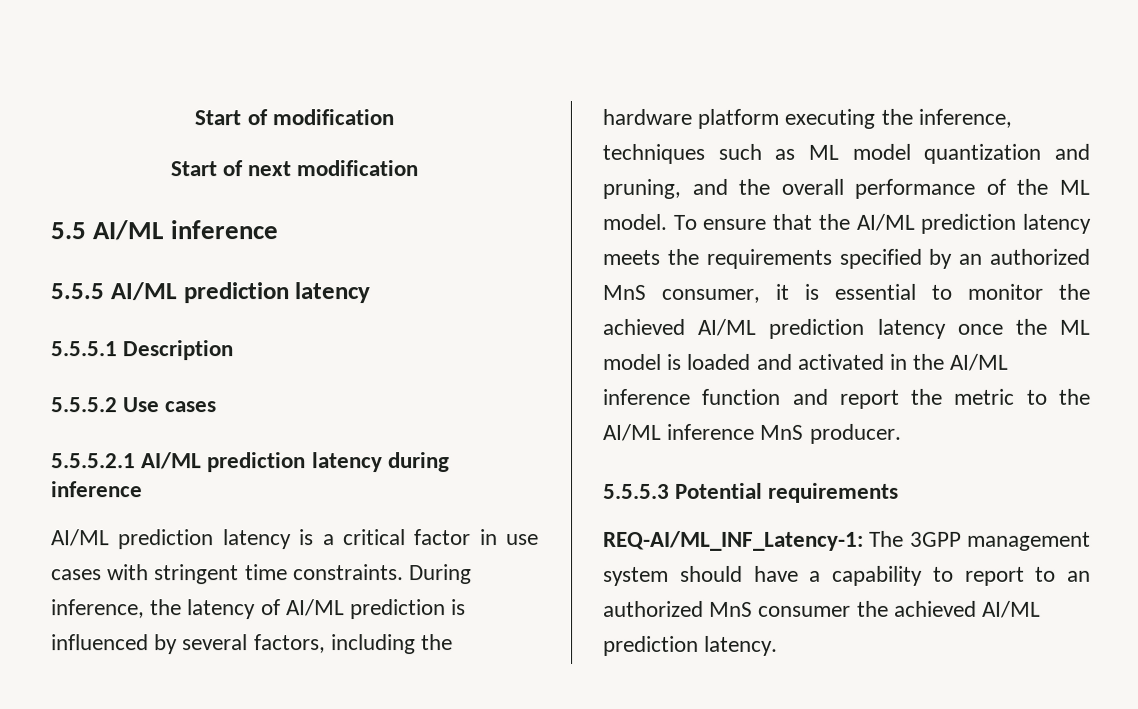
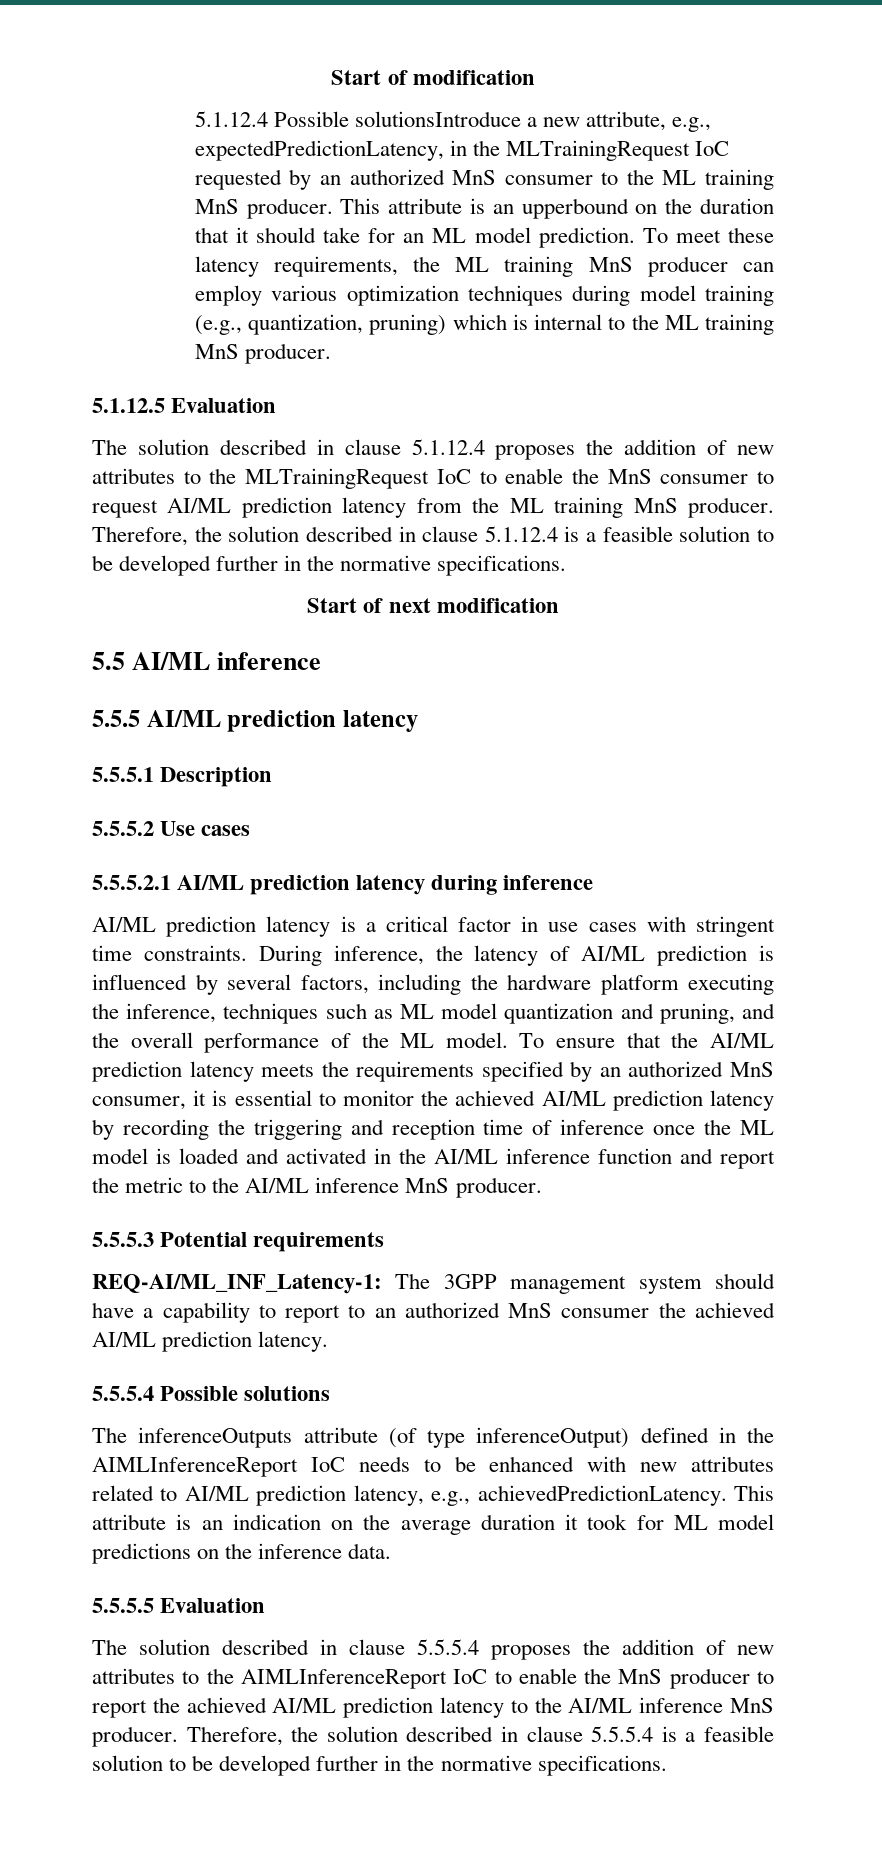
(394, 117) none -> [194,111,712,132] [194,140,730,161] [194,169,775,190] [194,198,774,219] [194,227,775,248] [194,256,774,277] [194,285,774,306] [194,314,774,335] [194,343,331,364] [92,398,277,413] [92,439,774,460] [92,468,775,489] [92,497,774,518] [92,526,774,546] [92,555,567,576] // 5.1.12.4 Possible solutionsIntroduce a new attribute, e.g., expectedPredictionLatency, in the MLTrainingRequest IoC requested by an authorized MnS consumer to the ML training MnS producer. This attribute is an upperbound on the duration that it should take for an ML model prediction. To meet these latency requirements, the ML training MnS producer can employ various optimization techniques during model training (e.g., quantization, pruning) which is internal to the ML training MnS producer. // 5.1.12.5 Evaluation // The solution described in clause 5.1.12.4 proposes the addition of new attributes to the MLTrainingRequest IoC to enable the MnS consumer to request AI/ML prediction latency from the ML training MnS producer. Therefore, the solution described in clause 5.1.12.4 is a feasible solution to be developed further in the normative specifications.
(946, 328) none -> [92,1119,645,1140] by recording the triggering and reception time of inference
(779, 645) none -> [92,1386,331,1401] [92,1427,774,1448] [92,1456,774,1477] [92,1485,775,1506] [92,1514,774,1535] [92,1543,392,1564] [92,1598,266,1613] [92,1639,774,1660] [92,1668,774,1689] [92,1697,774,1718] [92,1726,775,1747] [92,1755,667,1776] // 5.5.5.4 Possible solutions // The inferenceOutputs attribute (of type inferenceOutput) defined in the AIMLInferenceReport IoC needs to be enhanced with new attributes related to AI/ML prediction latency, e.g., achievedPredictionLatency. This attribute is an indication on the average duration it took for ML model predictions on the inference data. // 5.5.5.5 Evaluation // The solution described in clause 5.5.5.4 proposes the addition of new attributes to the AIMLInferenceReport IoC to enable the MnS producer to report the achieved AI/ML prediction latency to the AI/ML inference MnS producer. Therefore, the solution described in clause 5.5.5.4 is a feasible solution to be developed further in the normative specifications.

